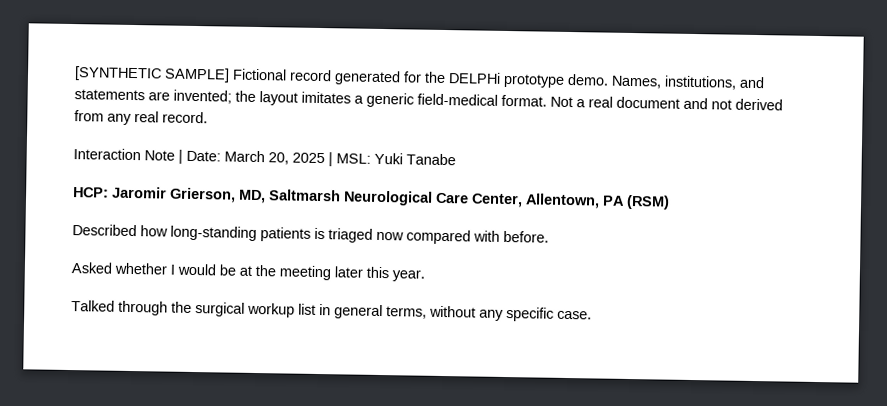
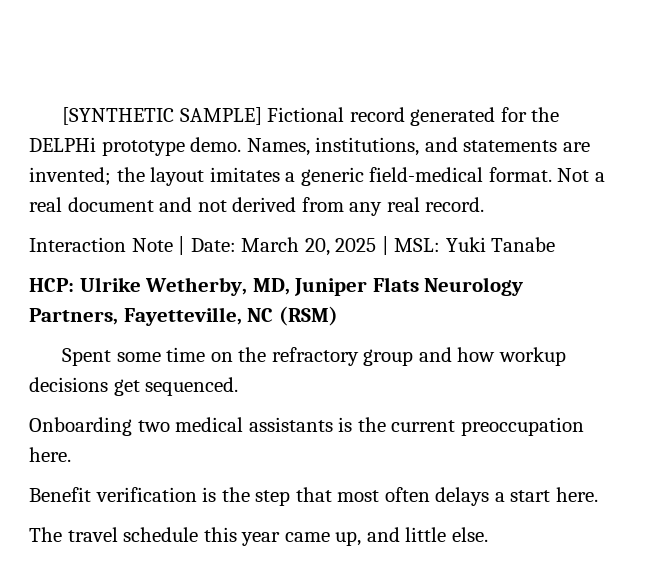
[112,186,670,210] [72,224,549,245] [71,262,425,282] [71,300,592,322] Jaromir Grierson, MD, Saltmarsh Neurological Care Center, Allentown, PA (RSM) // Described how long-standing patients is triaged now compared with before. // Asked whether I would be at the meeting later this year. // Talked through the surgical workup list in general terms, without any specific case. -> [79,277,524,296] [29,306,338,326] [62,347,566,366] [29,377,239,396] [29,417,584,436] [29,447,71,462] [29,487,598,506] [29,527,488,546] Ulrike Wetherby, MD, Juniper Flats Neurology Partners, Fayetteville, NC (RSM) // Spent some time on the refractory group and how workup decisions get sequenced. // Onboarding two medical assistants is the current preoccupation here. // Benefit verification is the step that most often delays a start here. // The travel schedule this year came up, and little else.

